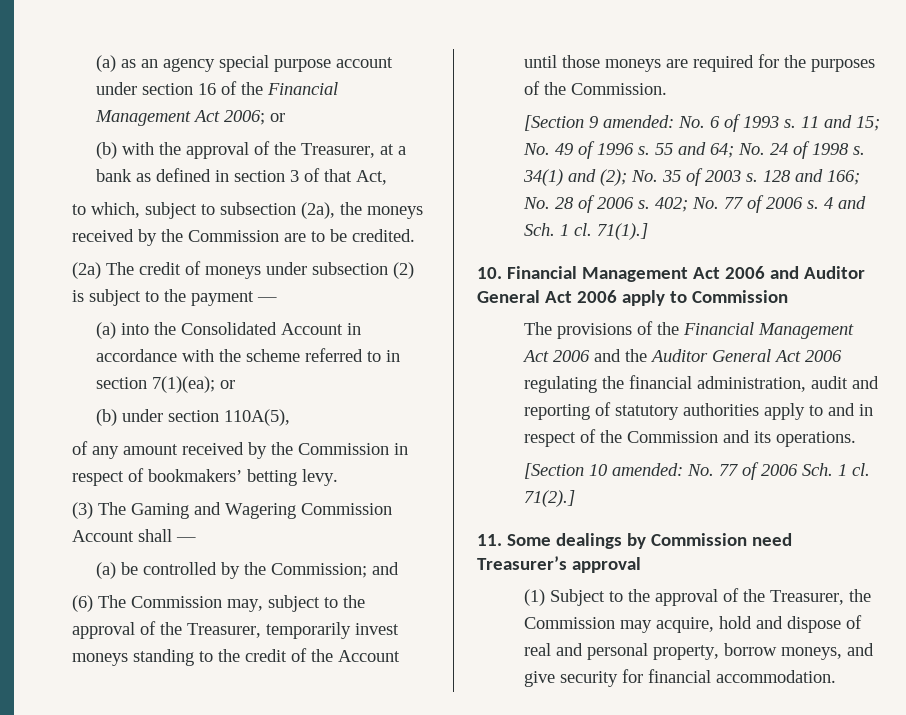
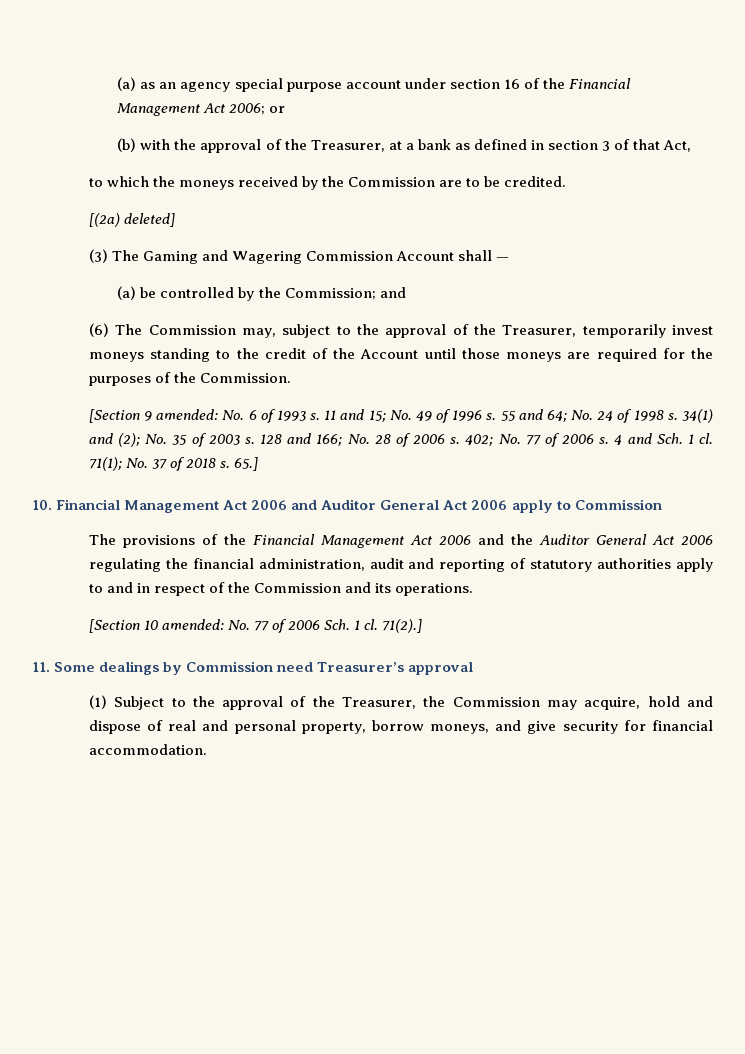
[91,202,336,219] which, subject to subsection (2a), -> [106,176,149,187] which
[72,261,415,279] [72,289,278,306] [96,322,362,339] [96,348,401,362] [96,376,236,393] [96,409,291,426] [72,441,409,459] [72,468,339,486] (2a) The credit of moneys under subsection (2) is subject to the payment — // (a) into the Consolidated Account in accordance with the scheme referred to in section 7(1)(ea); or // (b) under section 110A(5), // of any amount received by the Commission in respect of bookmakers’ betting levy. -> [88,213,175,227] [(2a) deleted]
[597,223,649,240] 71(1).] -> [88,457,259,471] 71(1); No. 37 of 2018 s. 65.]

